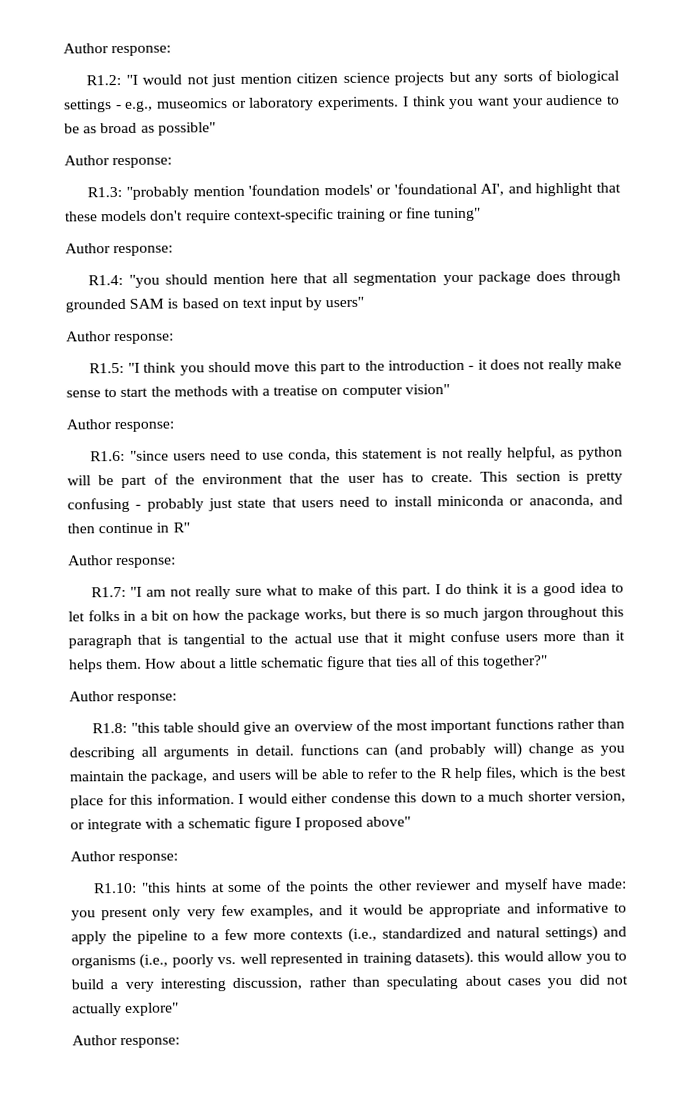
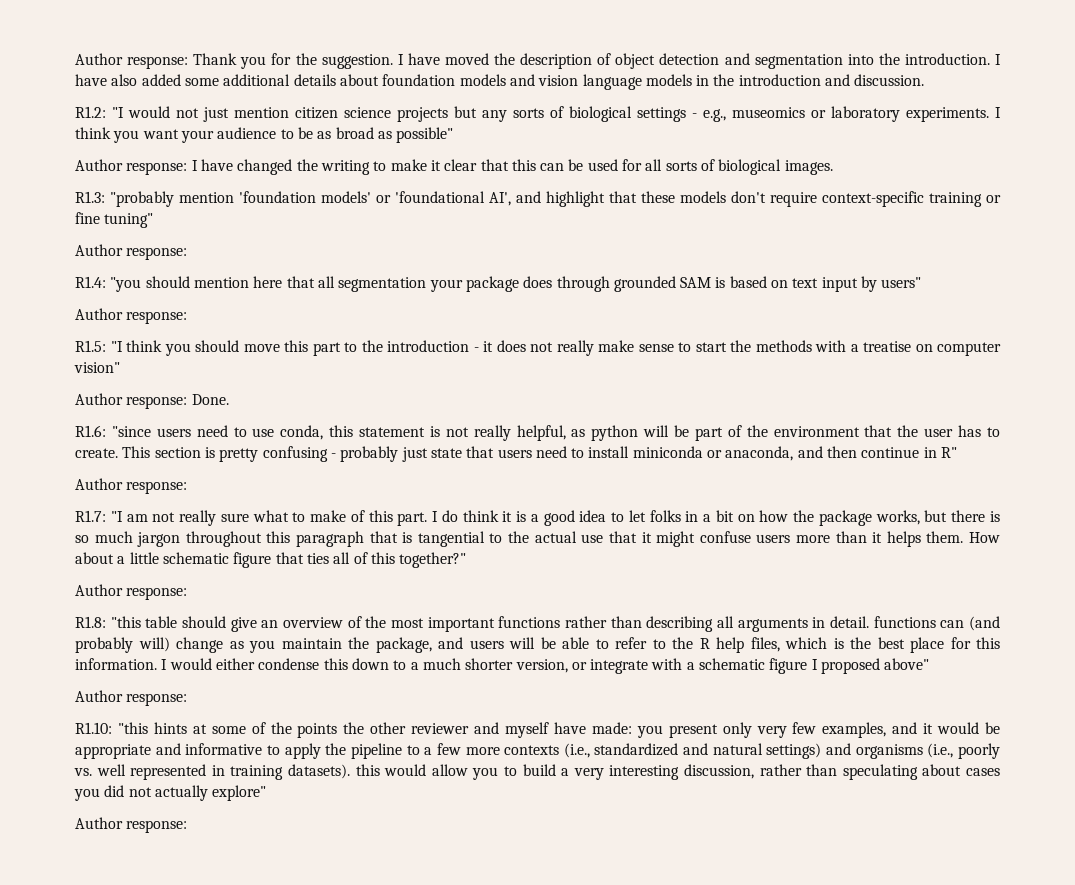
[63,43,172,57] Author response: -> [75,53,1002,69] [75,74,925,90] Author response: Thank you for the suggestion. I have moved the description of object detection and segmentation into the introduction. I have also added some additional details about foundation models and vision language models in the introduction and discussion.
(173, 163) none -> [191,159,833,175] I have changed the writing to make it clear that this can be used for all sorts of biological images.
(175, 427) none -> [191,394,229,405] Done.

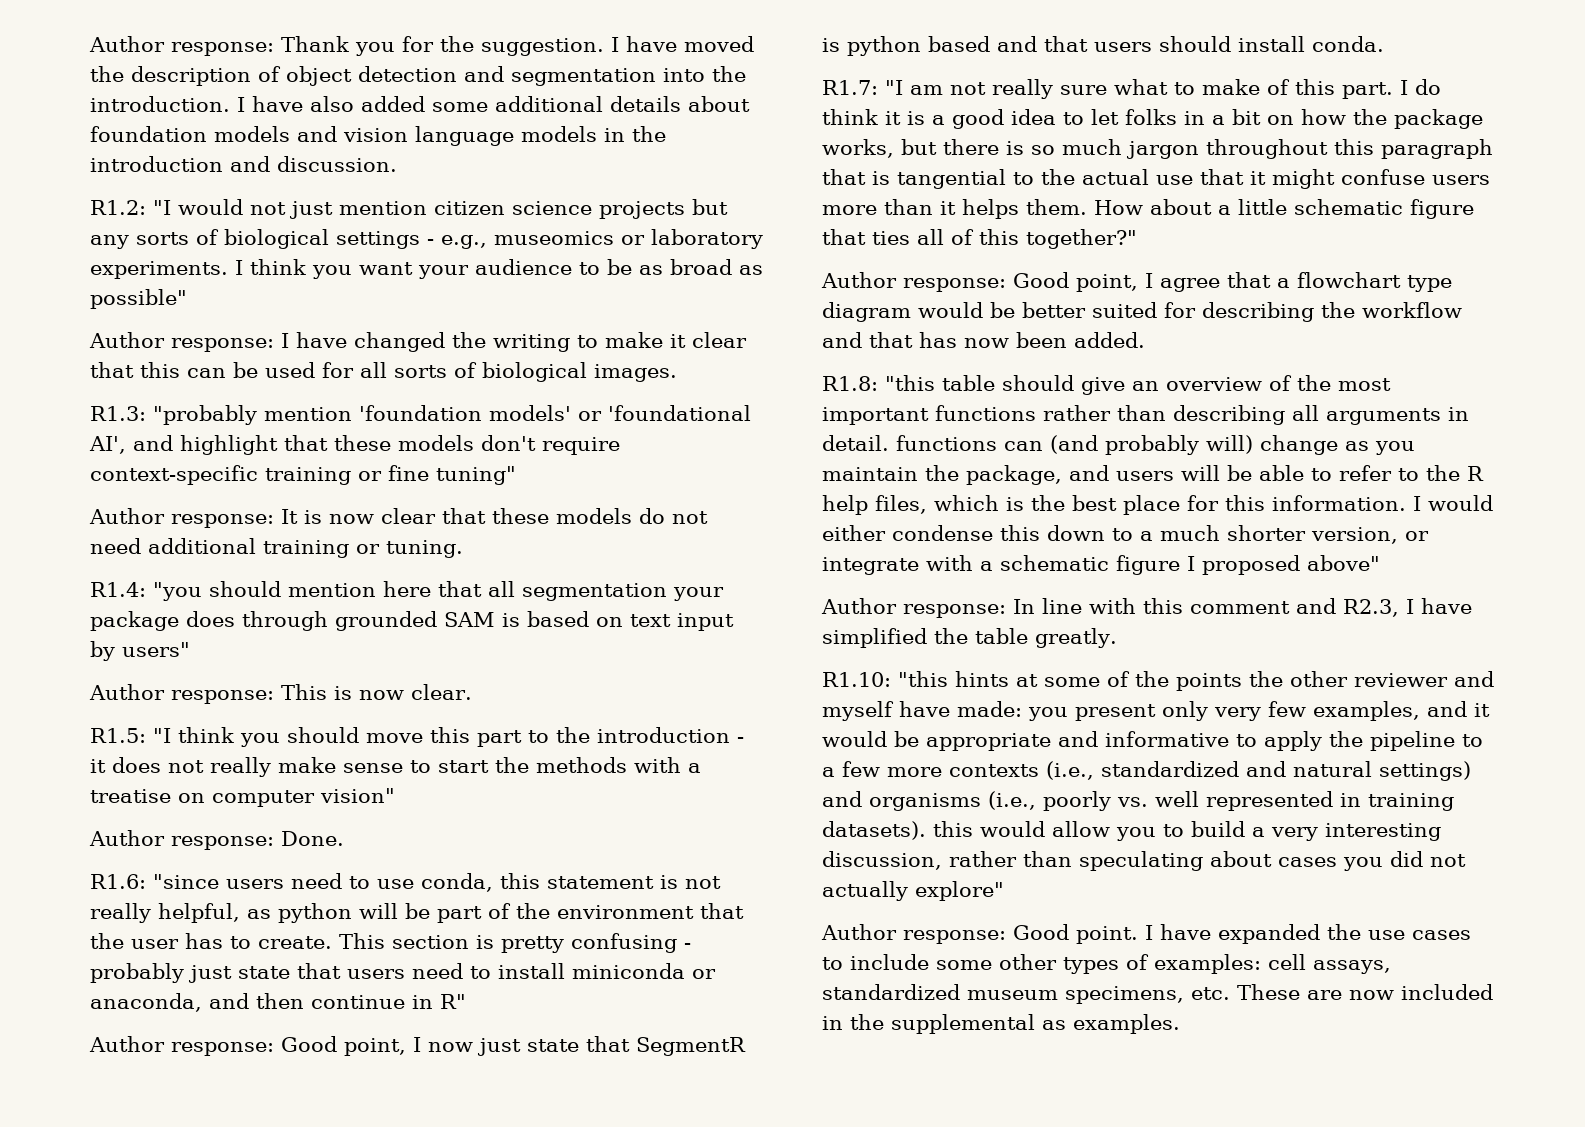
(188, 253) none -> [281,508,708,524] [90,538,463,558] It is now clear that these models do not need additional training or tuning.
(188, 317) none -> [281,684,472,700] This is now clear.
(188, 487) none -> [281,1036,746,1056] [822,36,1384,56] Good point, I now just state that SegmentR is python based and that users should install conda.
(188, 593) none -> [1013,272,1452,292] [822,302,1462,322] [822,332,1145,348] Good point, I agree that a flowchart type diagram would be better suited for describing the workflow and that has now been added.
(188, 699) none -> [1013,598,1472,617] [822,628,1117,648] In line with this comment and R2.3, I have simplified the table greatly.
(188, 826) none -> [1013,924,1471,944] [822,954,1391,974] [822,984,1493,1004] [822,1014,1180,1034] Good point. I have expanded the use cases to include some other types of examples: cell assays, standardized museum specimens, etc. These are now included in the supplemental as examples.

